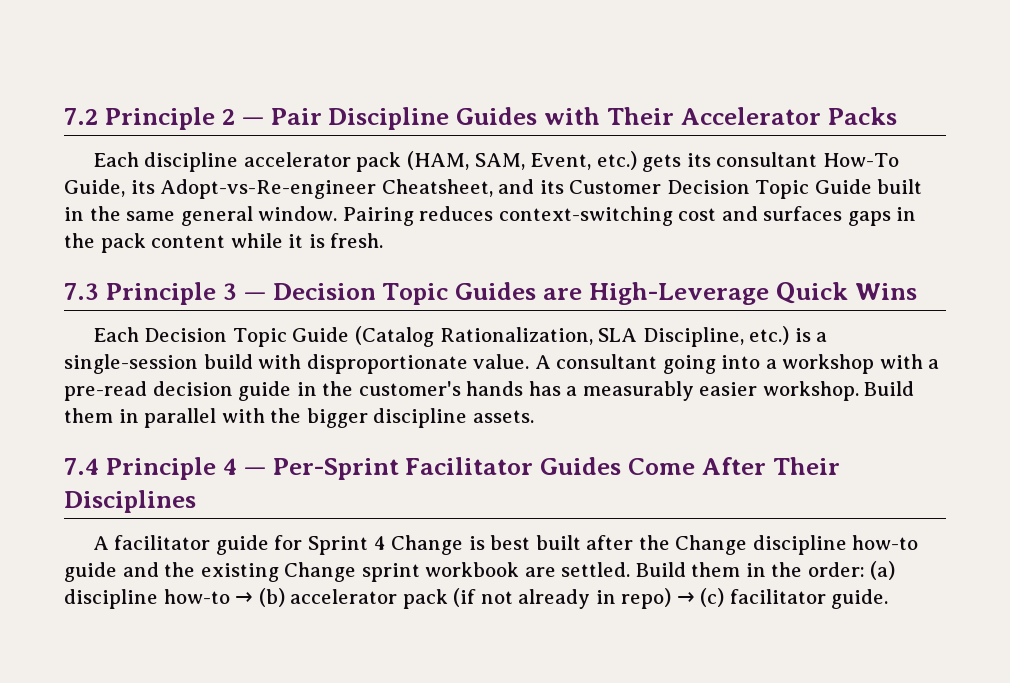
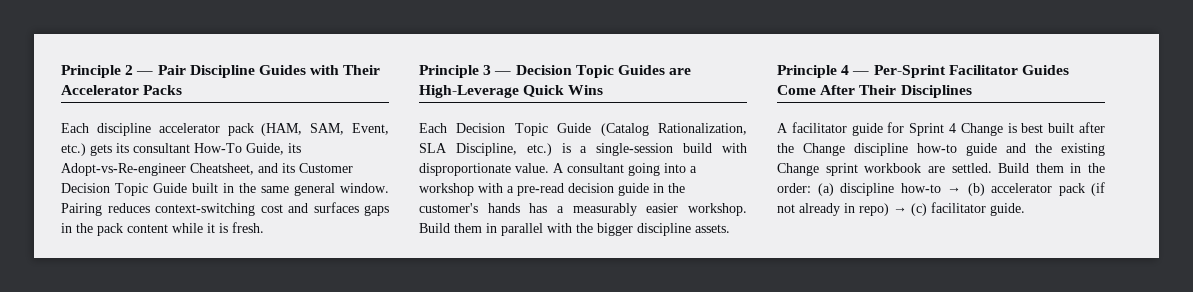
[64,108,98,125] 7.2 -> (61, 71) none
[64,283,99,300] 7.3 -> (264, 227) none
[64,458,99,475] 7.4 -> (730, 228) none

